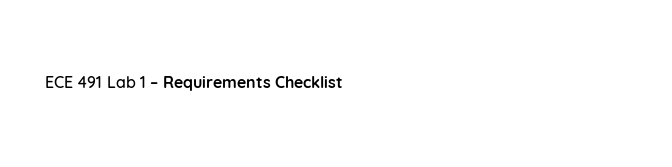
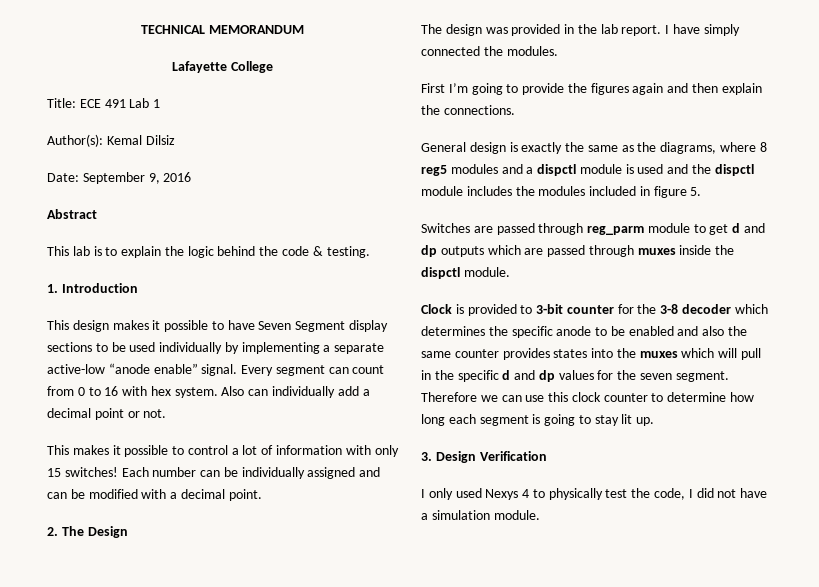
(45, 82) none -> [141,25,304,34] [172,61,273,73] [47,98,76,108] TECHNICAL MEMORANDUM // Lafayette College // Title:
[150,76,343,91] – Requirements Checklist -> [47,134,175,147] [47,172,192,184] [47,209,97,219] [47,246,370,258] [47,283,138,293] [47,320,389,332] [47,342,385,354] [47,363,385,376] [47,386,370,398] [47,408,167,420] [47,445,399,457] [47,467,381,479] [47,489,262,501] [47,526,128,538] [421,24,740,36] [421,46,558,56] [421,83,762,95] [421,105,515,115] [421,142,767,154] [421,164,754,176] [421,186,702,198] [421,223,766,235] [421,245,735,257] [421,267,510,279] [421,304,768,316] [421,326,748,338] [421,348,762,360] [421,370,729,382] [421,392,755,402] [421,414,655,426] [421,451,547,463] [421,488,768,500] [421,510,540,520] // Author(s): Kemal Dilsiz // Date: September 9, 2016 // Abstract // This lab is to explain the logic behind the code & testing. // 1. Introduction // This design makes it possible to have Seven Segment display sections to be used individually by implementing a separate active-low “anode enable” signal. Every segment can count from 0 to 16 with hex system. Also can individually add a decimal point or not. // This makes it possible to control a lot of information with only 15 switches! Each number can be individually assigned and can be modified with a decimal point. // 2. The Design // The design was provided in the lab report. I have simply connected the modules. // First I’m going to provide the figures again and then explain the connections. // General design is exactly the same as the diagrams, where 8 reg5 modules and a dispctl module is used and the dispctl module includes the modules included in figure 5. // Switches are passed through reg_parm module to get d and dp outputs which are passed through muxes inside the dispctl module. // Clock is provided to 3-bit counter for the 3-8 decoder which determines the specific anode to be enabled and also the same counter provides states into the muxes which will pull in the specific d and dp values for the seven segment. Therefore we can use this clock counter to determine how long each segment is going to stay lit up. // 3. Design Verification // I only used Nexys 4 to physically test the code, I did not have a simulation module.

